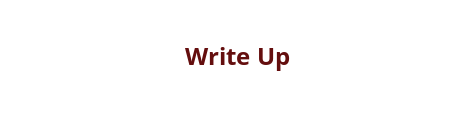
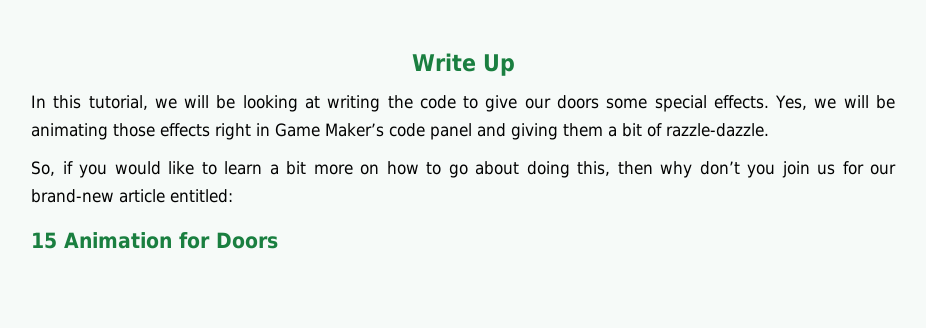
(290, 59) none -> [31,95,896,112] [31,123,769,140] [31,161,896,178] [31,189,233,203] [31,232,278,249] // In this tutorial, we will be looking at writing the code to give our doors some special effects. Yes, we will be animating those effects right in Game Maker’s code panel and giving them a bit of razzle-dazzle. // So, if you would like to learn a bit more on how to go about doing this, then why don’t you join us for our brand-new article entitled: // 15 Animation for Doors

